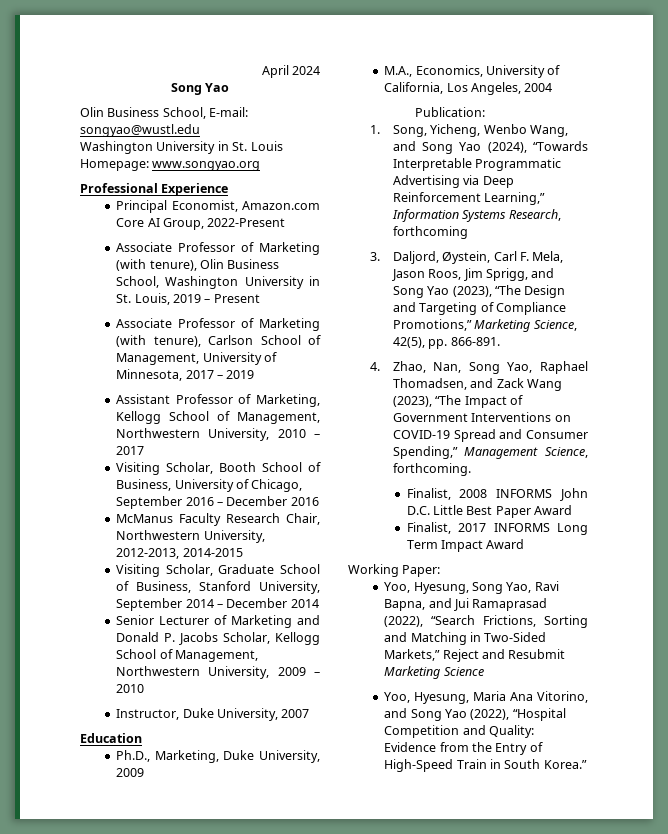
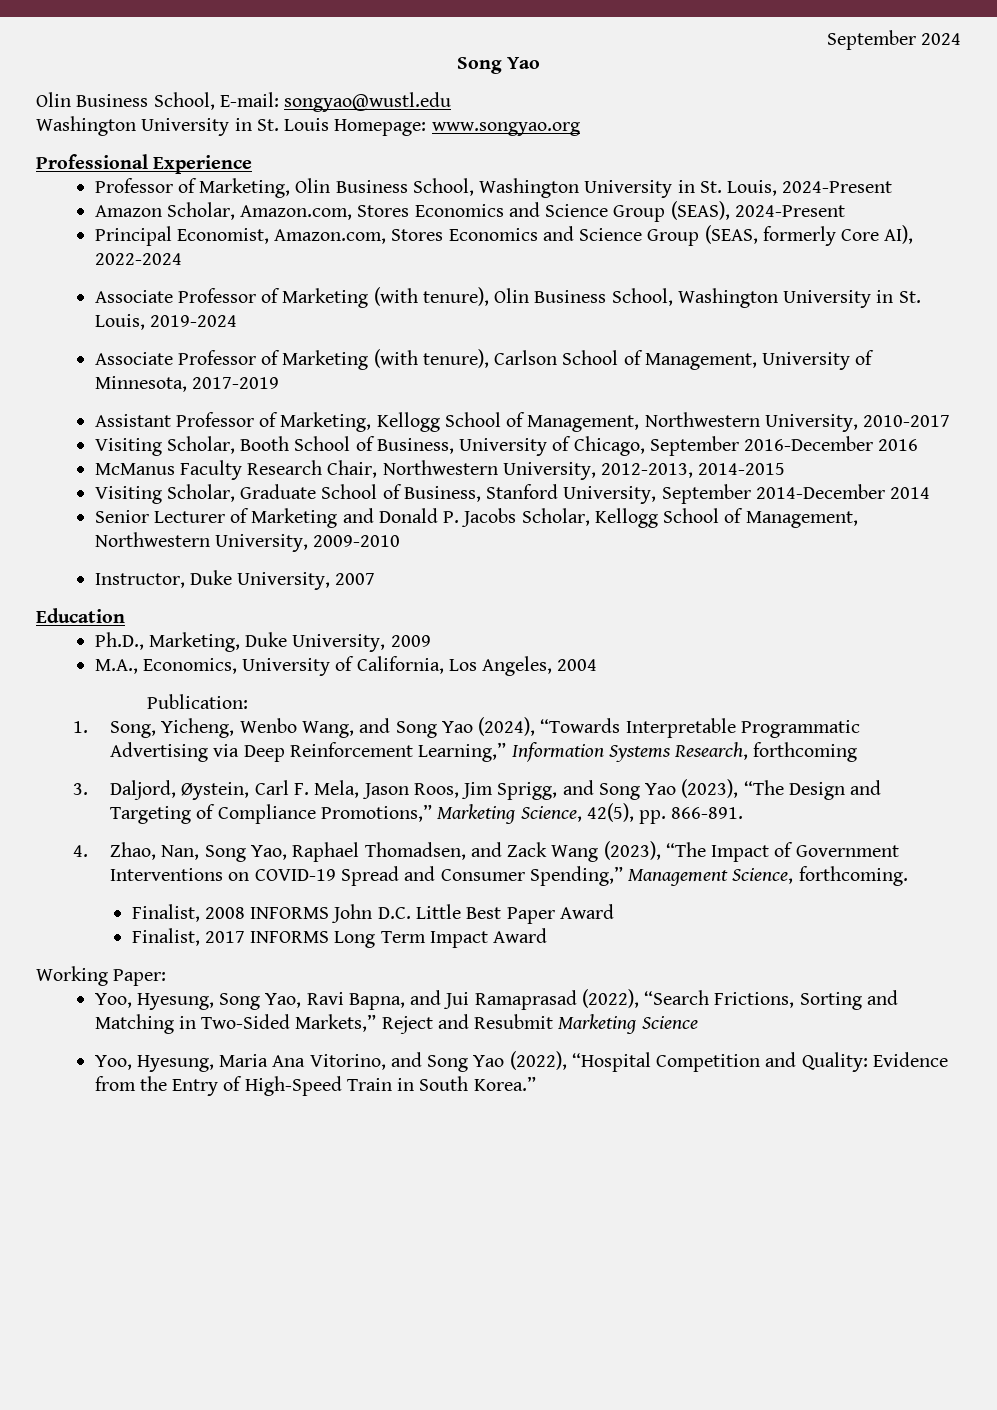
[261,65,289,78] April -> [826,30,916,50] September
[116,200,320,213] [116,218,286,230] Principal Economist, Amazon.com Core AI Group, 2022-Present -> [94,178,893,198] [94,201,845,222] [94,225,914,246] [94,253,182,265] Professor of Marketing, Olin Business School, Washington University in St. Louis, 2024-Present // Amazon Scholar, Amazon.com, Stores Economics and Science Group (SEAS), 2024-Present // Principal Economist, Amazon.com, Stores Economics and Science Group (SEAS, formerly Core AI), 2022-2024
[172,294,260,303] 2019 – Present -> [149,315,237,327] 2019-2024
[185,370,255,379] 2017 – 2019 -> [191,377,279,389] 2017-2019
[277,429,320,438] [116,446,145,455] 2010 – 2017 -> [863,415,951,427] 2010-2017
[185,496,288,506] 2016 – December -> [744,436,874,451] 2016-December
[185,598,288,608] 2014 – December -> [755,484,885,499] 2014-December
[277,667,320,676] [116,684,145,693] 2009 – 2010 -> [313,535,401,547] 2009-2010

